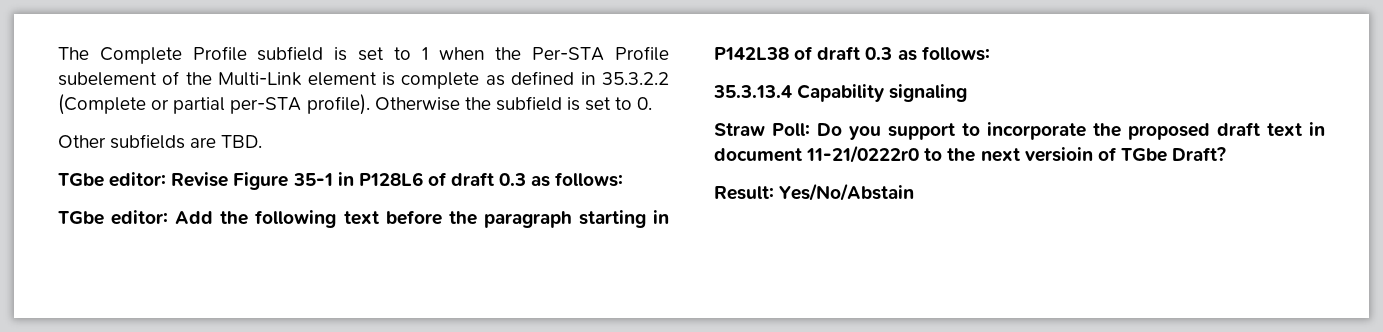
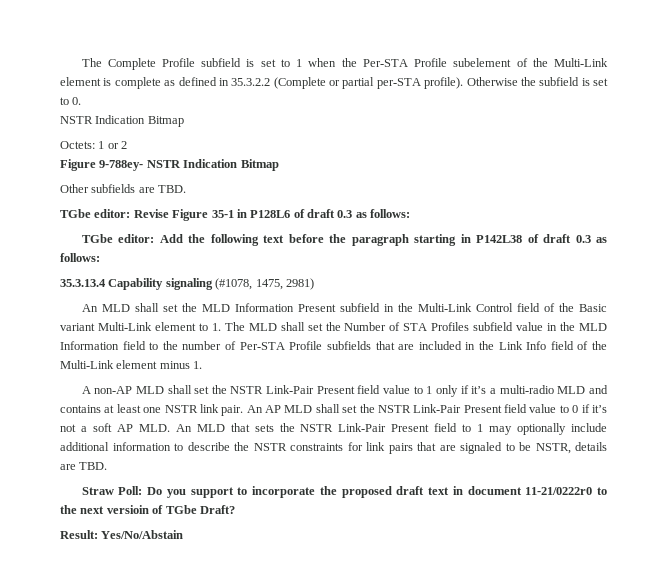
(653, 103) none -> [60,115,184,127] [60,141,128,149] [60,159,279,171] // NSTR Indication Bitmap // Octets: 1 or 2 // Figure 9-788ey- NSTR Indication Bitmap
(968, 93) none -> [215,278,314,290] [81,303,607,312] [60,322,608,331] [60,341,607,350] [60,360,203,369] [81,385,608,397] [60,404,608,416] [60,423,608,435] [60,442,607,454] [60,462,108,470] (#1078, 1475, 2981) // An MLD shall set the MLD Information Present subfield in the Multi-Link Control field of the Basic variant Multi-Link element to 1. The MLD shall set the Number of STA Profiles subfield value in the MLD Information field to the number of Per-STA Profile subfields that are included in the Link Info field of the Multi-Link element minus 1. // A non-AP MLD shall set the NSTR Link-Pair Present field value to 1 only if it’s a multi-radio MLD and contains at least one NSTR link pair. An AP MLD shall set the NSTR Link-Pair Present field value to 0 if it’s not a soft AP MLD. An MLD that sets the NSTR Link-Pair Present field to 1 may optionally include additional information to describe the NSTR constraints for link pairs that are signaled to be NSTR, details are TBD.

